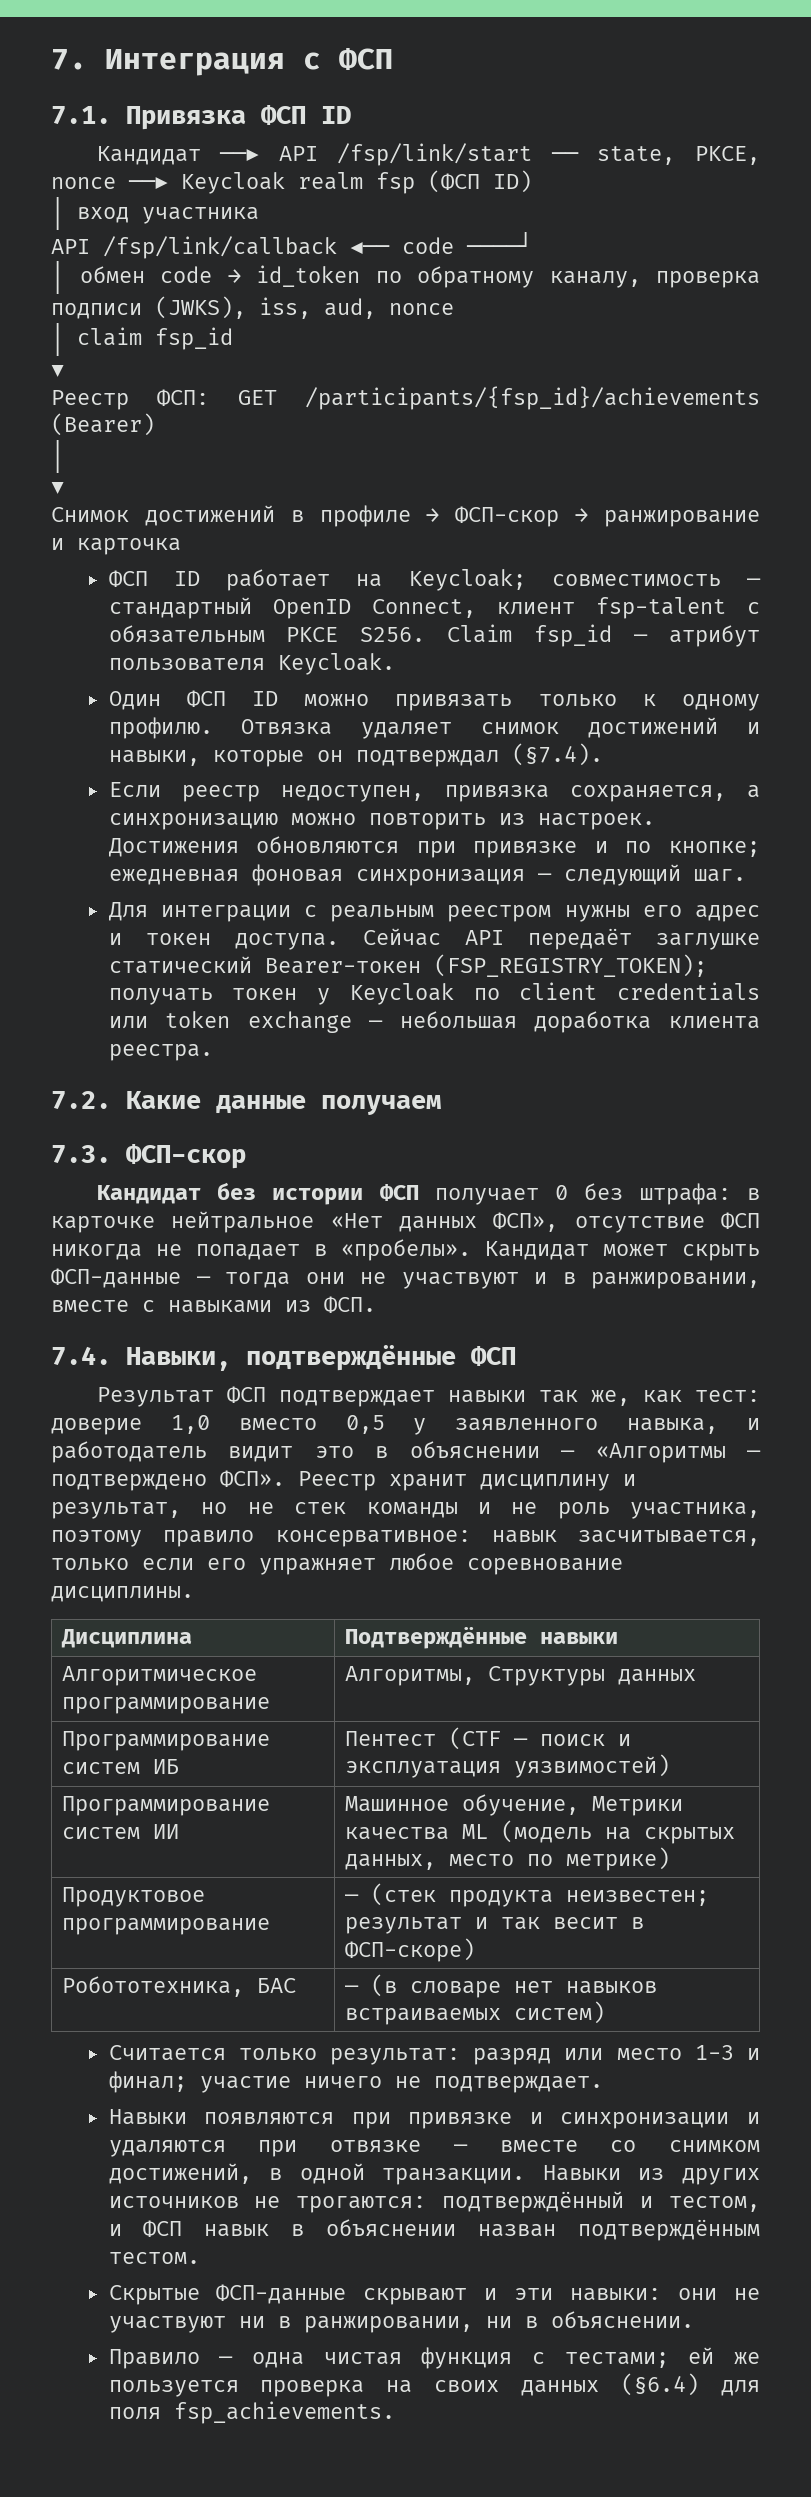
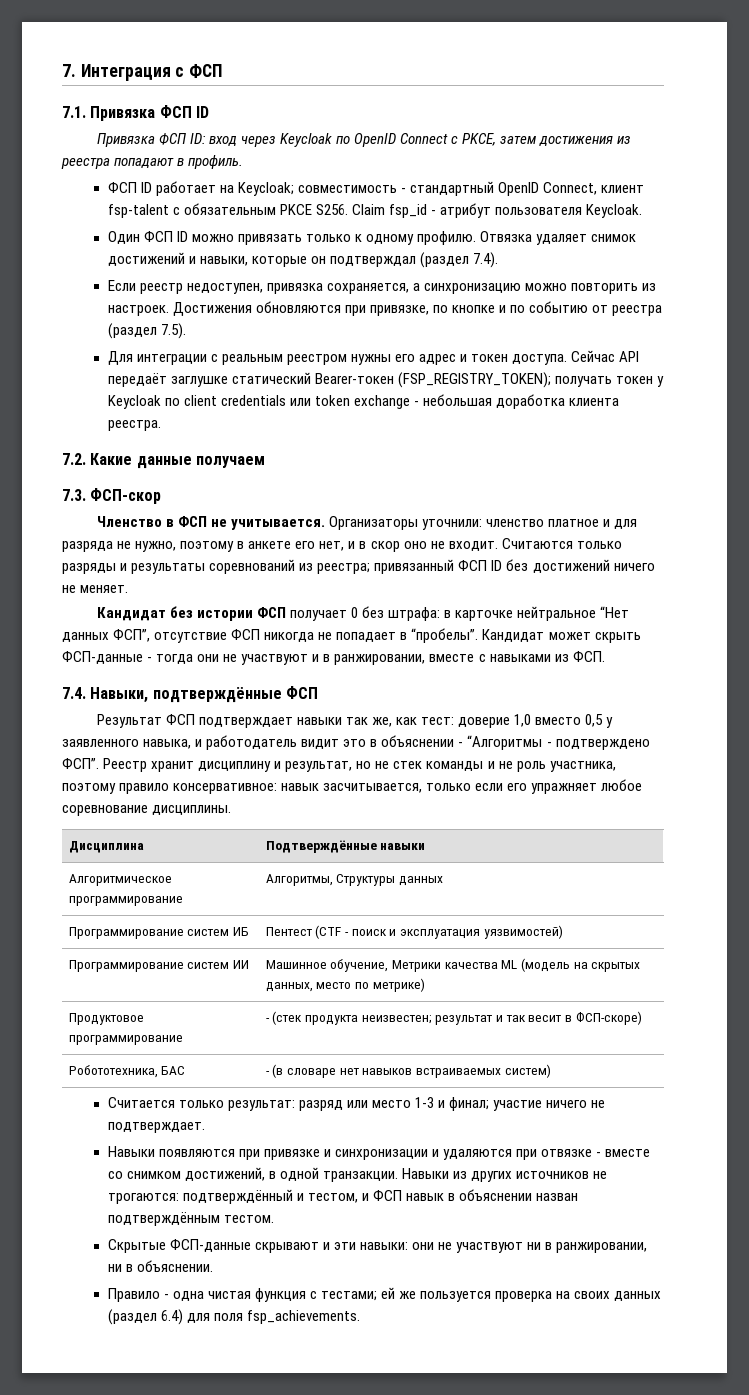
[96,143,760,166] [51,170,532,194] [51,197,259,230] [51,232,532,259] [51,261,760,294] [51,296,454,319] [51,323,233,356] [51,365,64,377] [51,386,760,410] [51,413,155,436] [51,440,64,473] [51,482,64,494] [51,505,760,527] [51,538,181,555] Кандидат ──▶ API /fsp/link/start ── state, PKCE, nonce ──▶ Keycloak realm fsp (ФСП ID) // │ вход участника // API /fsp/link/callback ◀── code ────┘ // │ обмен code → id_token по обратному каналу, проверка подписи (JWKS), iss, aud, nonce // │ claim fsp_id // ▼ // Реестр ФСП: GET /participants/{fsp_id}/achievements (Bearer) // │ // ▼ // Снимок достижений в профиле → ФСП-скор → ранжирование и карточка -> [96,133,632,147] [61,155,244,169] Привязка ФСП ID: вход через Keycloak по OpenID Connect с PKCE, затем достижения из реестра попадают в профиль.
[747,578,761,586] — -> [400,188,406,193] -
[634,634,649,642] — -> [430,210,436,215] -
[511,743,603,766] (§7.4). -> [419,252,498,268] (раздел 7.4).
[473,841,761,858] [108,864,746,886] привязке и по кнопке; ежедневная фоновая синхронизация — следующий шаг. -> [369,301,663,316] [107,323,186,339] привязке, по кнопке и по событию от реестра (раздел 7.5).
[369,1020,384,1028] — -> [413,401,419,406] -
(246, 1156) none -> [96,516,638,530] [62,538,622,552] [62,559,655,574] [62,585,129,593] // Членство в ФСП не учитывается. Организаторы уточнили: членство платное и для разряда не нужно, поэтому в анкете его нет, и в скор оно не входит. Считаются только разряды и результаты соревнований из реестра; привязанный ФСП ID без достижений ничего не меняет.
[330,1212,559,1232] «Нет данных ФСП», -> [600,606,630,618] [62,629,151,642] “Нет данных ФСП”,
[341,1239,471,1261] «пробелы». -> [411,628,479,643] “пробелы”.
[196,1276,211,1284] — -> [147,657,153,662] -
[561,1443,762,1463] [51,1470,285,1491] — «Алгоритмы — подтверждено ФСП». -> [458,735,650,750] [62,758,99,769] - “Алгоритмы - подтверждено ФСП”.
[513,1738,528,1746] — -> [345,932,350,936] -
[344,1894,359,1902] — -> [265,1018,270,1022] -
[344,1985,359,1993] — -> [265,1071,270,1075] -
[453,2144,468,2152] — -> [596,1152,602,1157] -
[219,2356,234,2364] — -> [163,1294,169,1299] -
[621,2373,700,2396] (§6.4) -> [107,1309,183,1325] (раздел 6.4)

